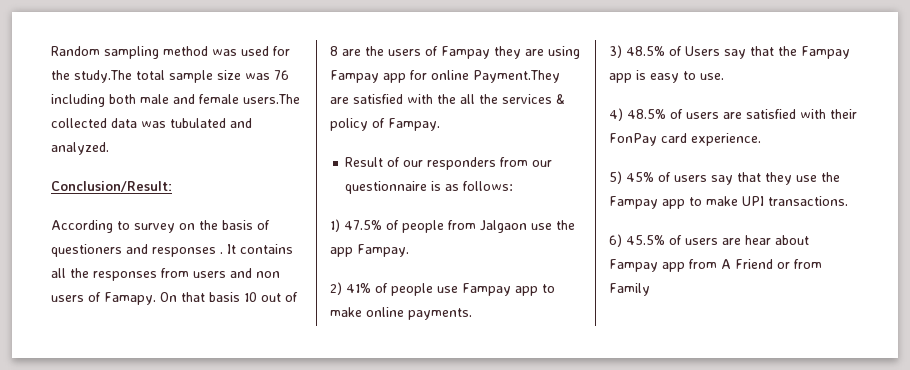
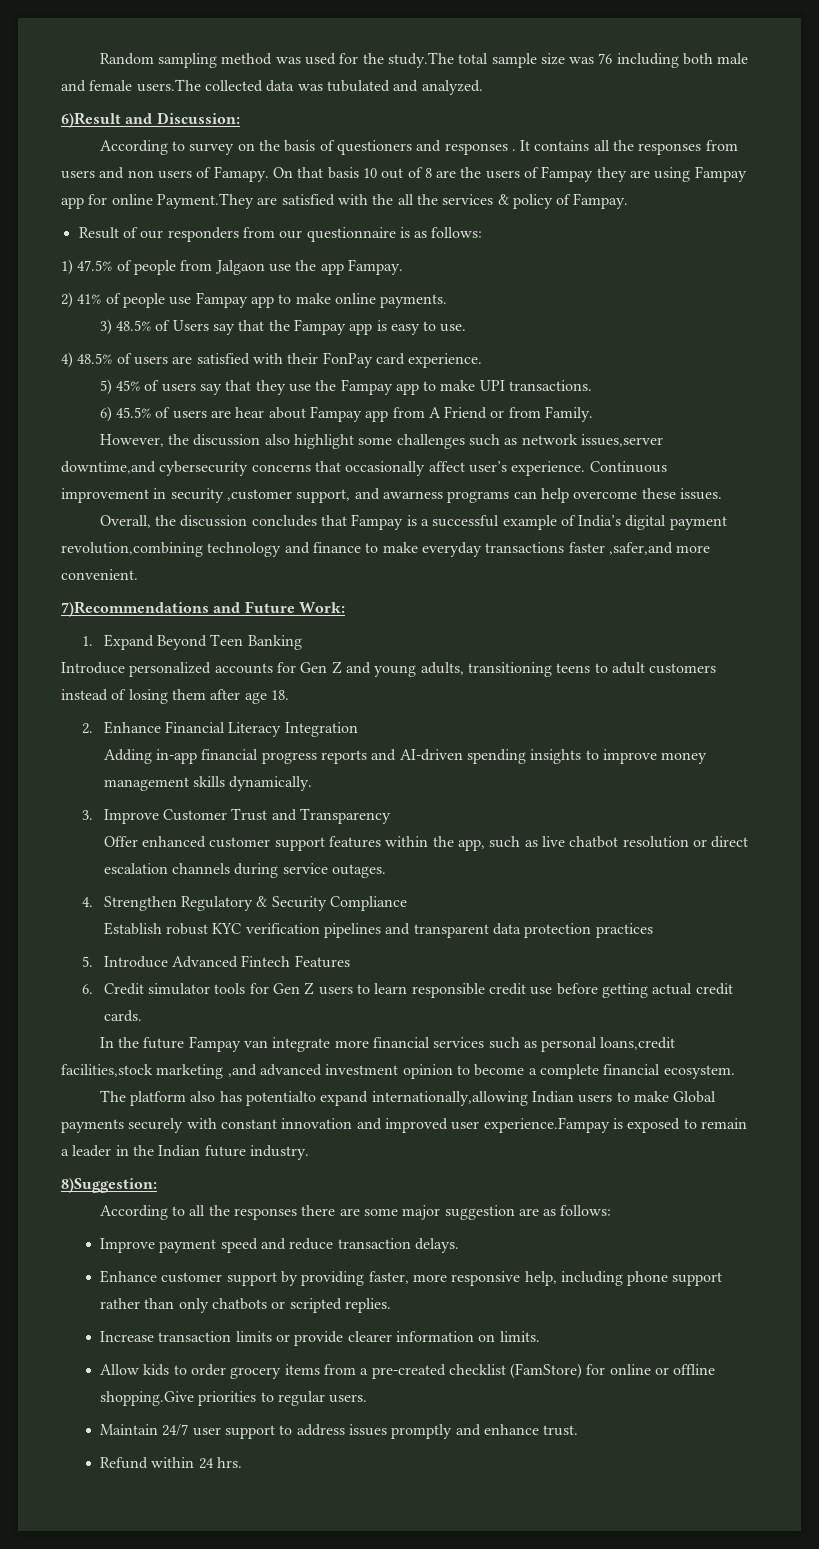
[51,181,172,192] Conclusion/Result: -> [61,112,240,128] 6)Result and Discussion:
[609,283,650,296] Family -> [545,406,594,422] [99,434,663,449] [61,461,667,476] [61,488,722,503] [99,514,727,530] [61,542,711,557] [61,569,138,580] [61,601,345,617] [82,634,302,650] [61,661,717,677] [61,689,289,704] [82,721,358,737] [103,749,708,764] [103,776,313,791] [82,808,392,824] [103,836,749,851] [103,863,387,878] [82,896,408,911] [103,922,653,938] [82,955,350,968] [82,982,733,998] [103,1010,142,1022] [99,1036,676,1052] [61,1064,735,1079] [99,1090,717,1106] [61,1117,747,1133] [61,1145,309,1160] [61,1178,157,1193] [99,1205,612,1220] [99,1238,459,1253] [99,1270,723,1286] [99,1298,391,1313] [99,1331,540,1346] [99,1363,716,1379] [99,1391,368,1406] [99,1424,579,1439] [99,1457,242,1469] Family. // However, the discussion also highlight some challenges such as network issues,server downtime,and cybersecurity concerns that occasionally affect user’s experience. Continuous improvement in security ,customer support, and awarness programs can help overcome these issues. // Overall, the discussion concludes that Fampay is a successful example of India’s digital payment revolution,combining technology and finance to make everyday transactions faster ,safer,and more convenient. // 7)Recommendations and Future Work: // 1. Expand Beyond Teen Banking // Introduce personalized accounts for Gen Z and young adults, transitioning teens to adult customers instead of losing them after age 18. // 2. Enhance Financial Literacy Integration // Adding in-app financial progress reports and AI-driven spending insights to improve money management skills dynamically. // 3. Improve Customer Trust and Transparency // Offer enhanced customer support features within the app, such as live chatbot resolution or direct escalation channels during service outages. // 4. Strengthen Regulatory & Security Compliance // Establish robust KYC verification pipelines and transparent data protection practices // 5. Introduce Advanced Fintech Features // 6. Credit simulator tools for Gen Z users to learn responsible credit use before getting actual credit cards. // In the future Fampay van integrate more financial services such as personal loans,credit facilities,stock marketing ,and advanced investment opinion to become a complete financial ecosystem. // The platform also has potentialto expand internationally,allowing Indian users to make Global payments securely with constant innovation and improved user experience.Fampay is exposed to remain a leader in the Indian future industry. // 8)Suggestion: // According to all the responses there are some major suggestion are as follows: // Improve payment speed and reduce transaction delays. // Enhance customer support by providing faster, more responsive help, including phone support rather than only chatbots or scripted replies. // Increase transaction limits or provide clearer information on limits. // Allow kids to order grocery items from a pre-created checklist (FamStore) for online or offline shopping.Give priorities to regular users. // Maintain 24/7 user support to address issues promptly and enhance trust. // Refund within 24 hrs.

